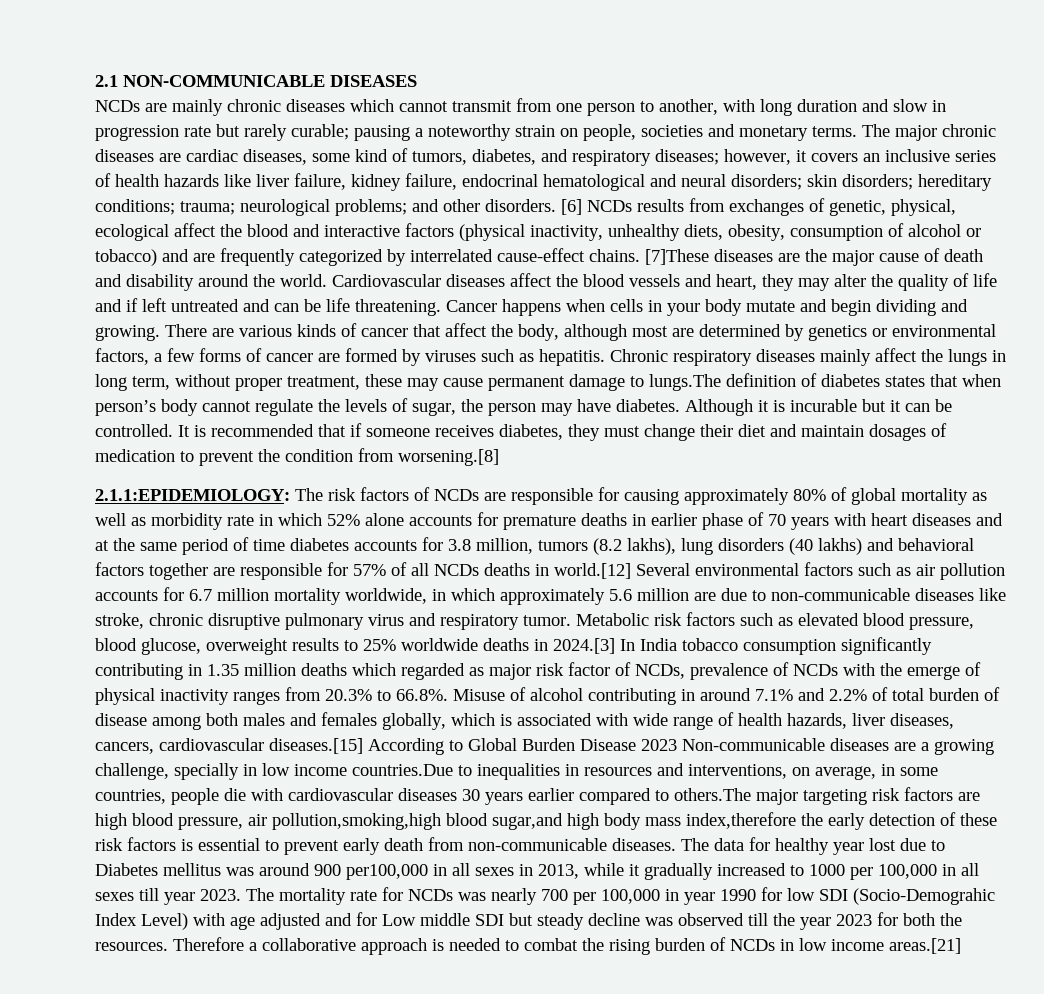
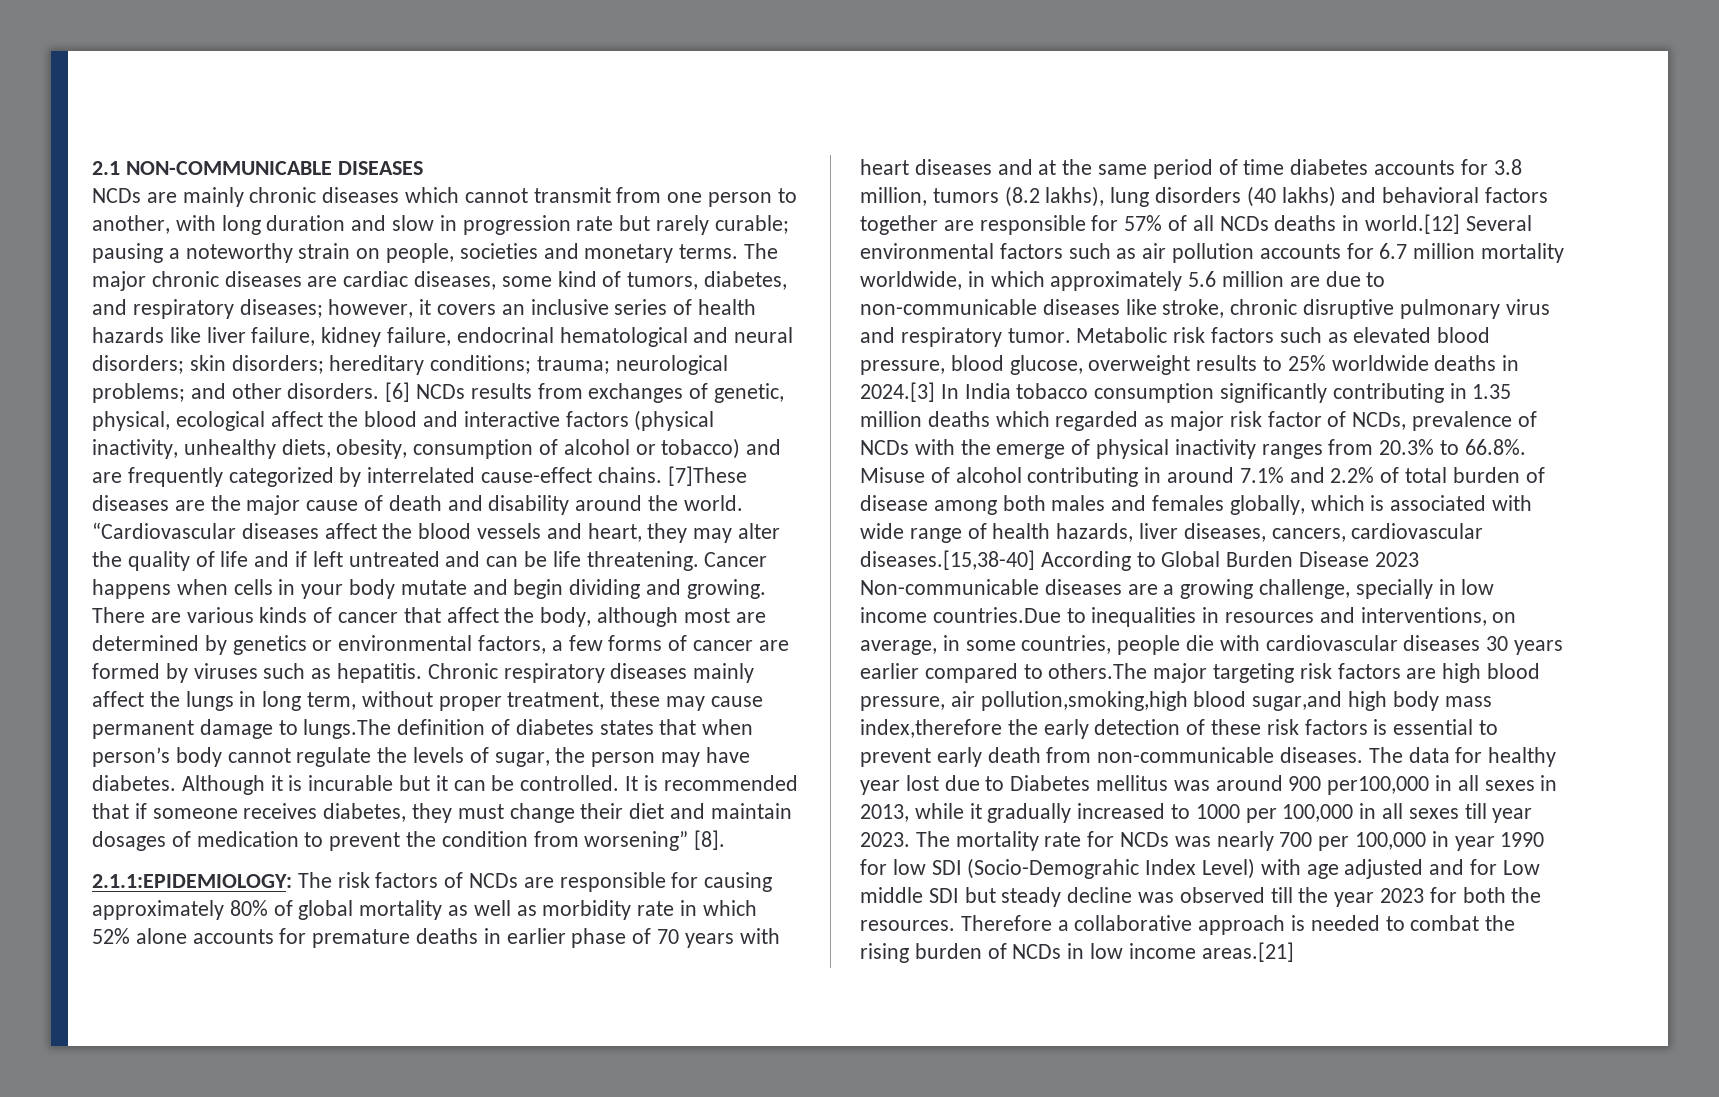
[332,274,441,287] Cardiovascular -> [92,522,236,539] “Cardiovascular
[398,449,499,466] worsening.[8] -> [584,830,726,851] worsening” [8].
[269,738,363,754] diseases.[15] -> [860,550,1035,570] diseases.[15,38-40]

